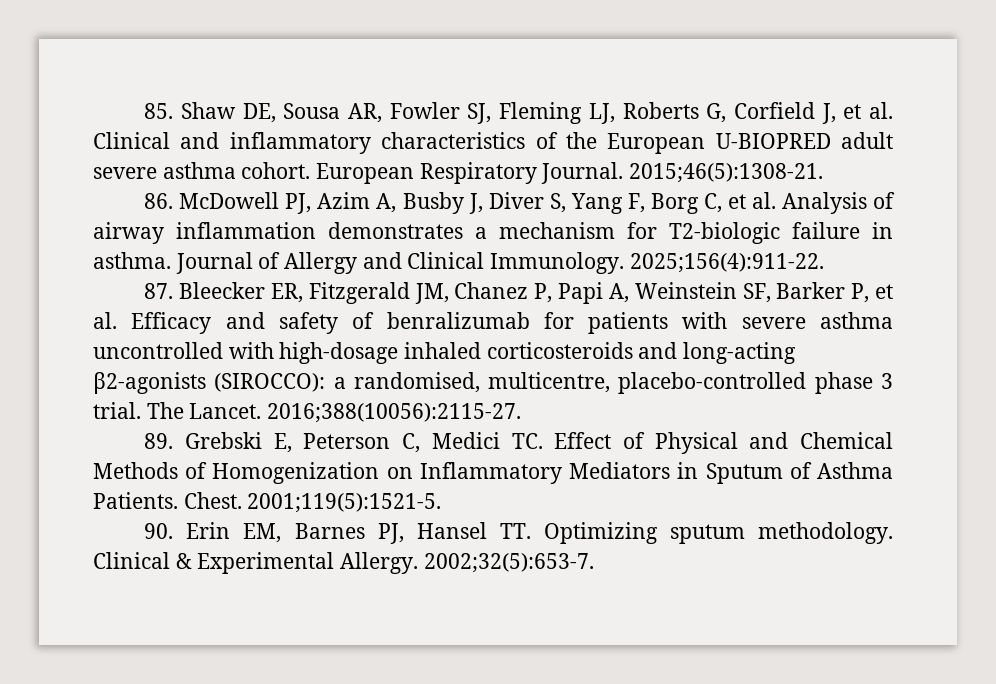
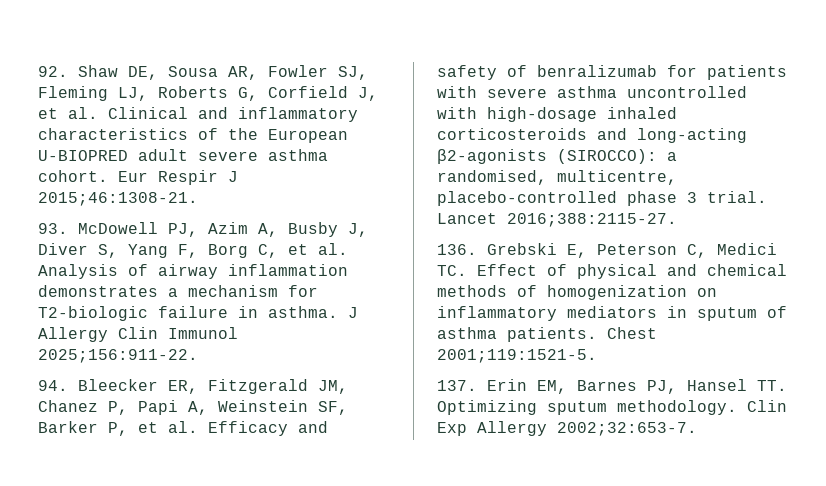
[144,103,174,119] 85. -> [38,66,68,77] 92.
[316,162,824,184] [144,193,174,209] European Respiratory Journal. 2015;46(5):1308-21. // 86. -> [118,170,238,185] [38,192,198,206] [38,223,68,234] Eur Respir J 2015;46:1308-21. // 93.
[175,252,824,274] [144,283,174,299] Journal of Allergy and Clinical Immunology. 2025;156(4):911-22. // 87. -> [348,307,358,318] [38,327,238,342] [38,349,198,363] [38,380,68,391] J Allergy Clin Immunol 2025;156:911-22. // 94.
[146,402,522,423] [144,433,174,449] The Lancet. 2016;388(10056):2115-27. // 89. -> [437,213,677,227] [437,244,477,255] Lancet 2016;388:2115-27. // 136.
[654,432,893,454] [93,462,893,484] [93,492,442,513] [144,523,174,539] Physical and Chemical Methods of Homogenization on Inflammatory Mediators in Sputum of Asthma Patients. Chest. 2001;119(5):1521-5. // 90. -> [577,264,787,279] [437,285,717,300] [437,306,787,321] [437,327,657,342] [437,349,597,363] [437,380,477,391] physical and chemical methods of homogenization on inflammatory mediators in sputum of asthma patients. Chest 2001;119:1521-5. // 137.
[93,552,594,574] Clinical & Experimental Allergy. 2002;32(5):653-7. -> [747,400,787,412] [437,421,697,436] Clin Exp Allergy 2002;32:653-7.

